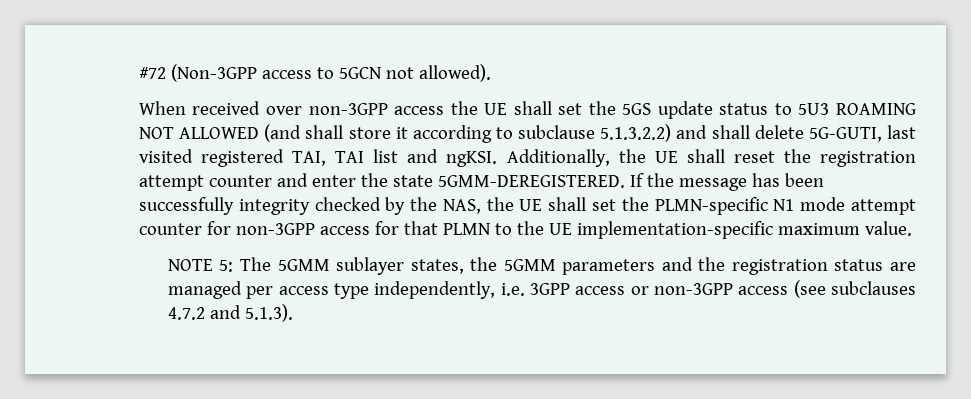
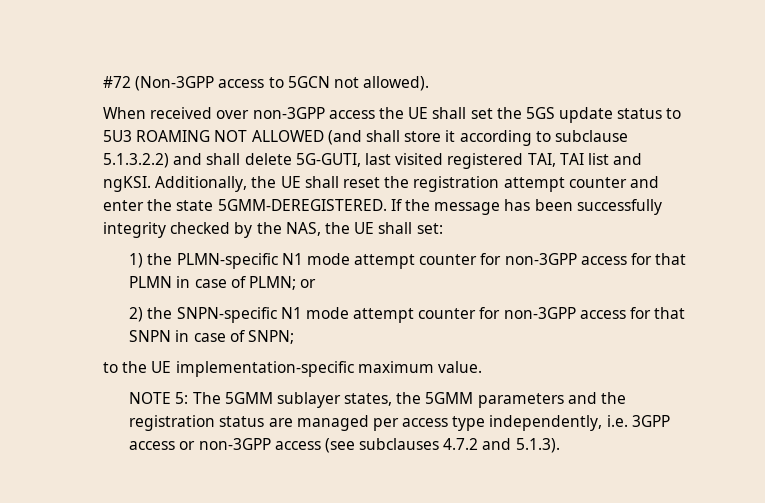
[592,199,617,211] set -> [416,223,443,234] [129,253,144,268] set: // 1)
(490, 229) none -> [176,276,317,290] [129,307,686,323] [129,330,294,344] in case of PLMN; or // 2) the SNPN-specific N1 mode attempt counter for non-3GPP access for that SNPN in case of SNPN; //

